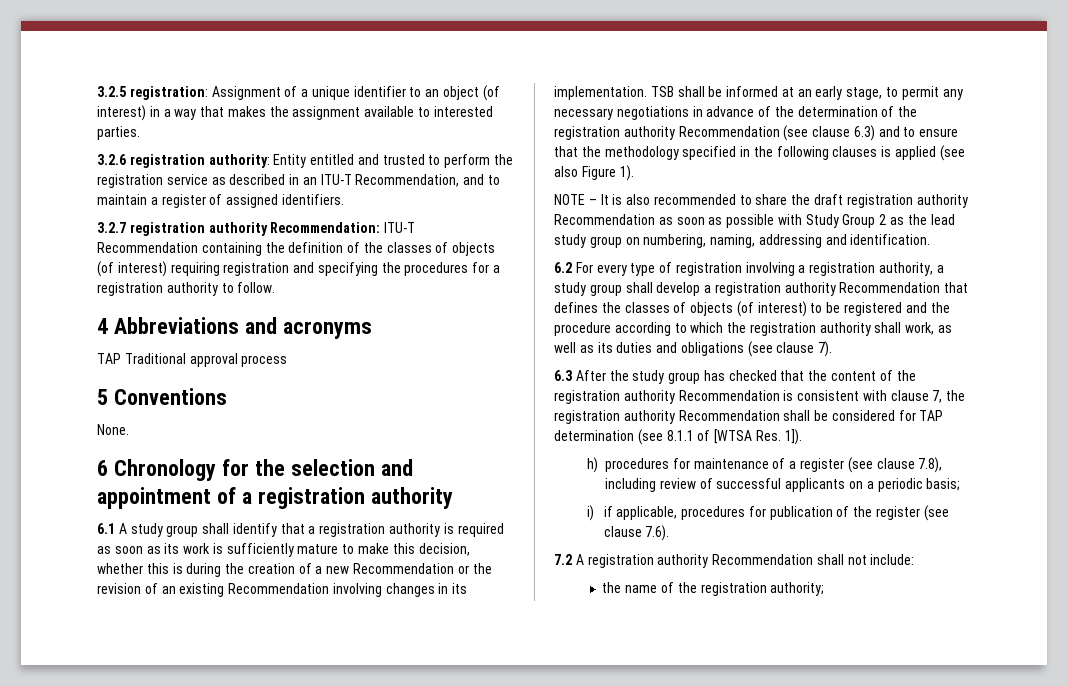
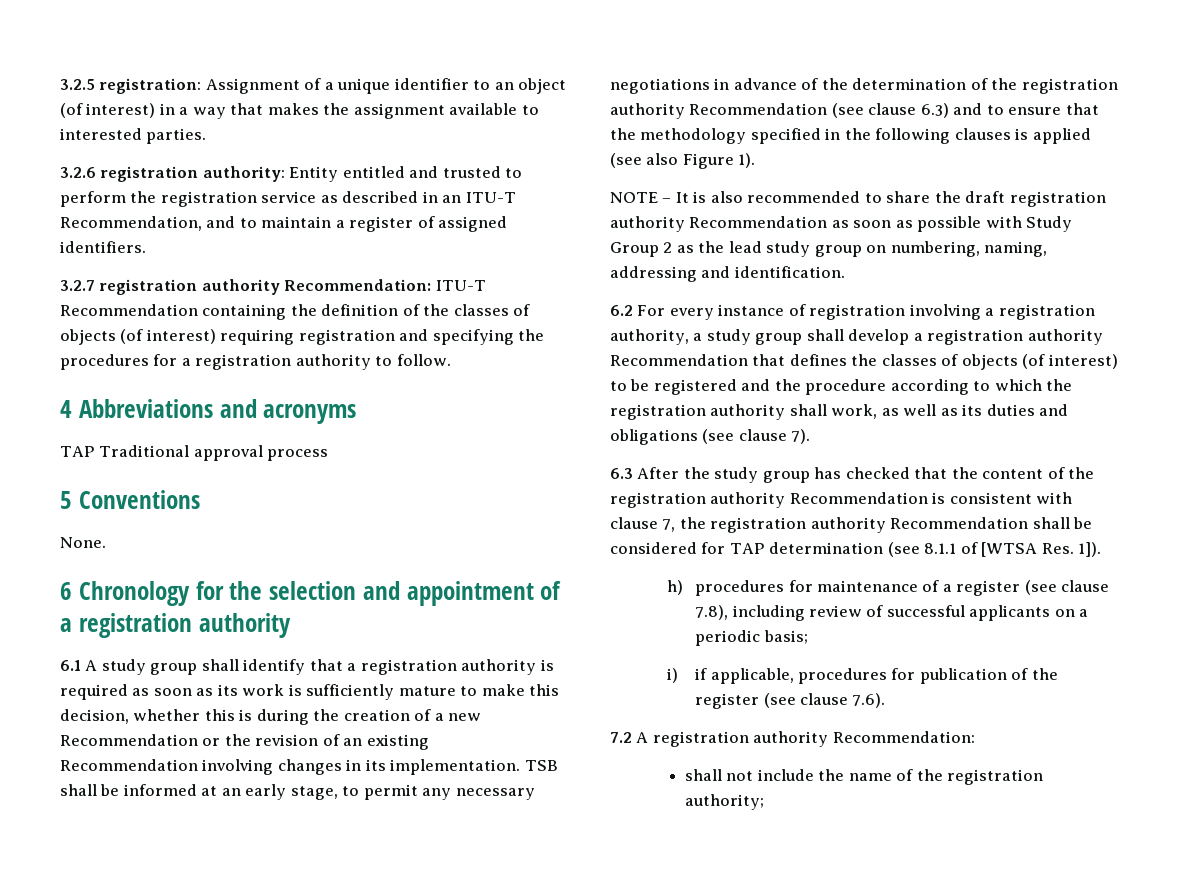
[630,263,656,276] type -> [718,304,785,316] instance
[712,554,814,565] Recommendation -> [832,731,975,743] Recommendation: //
[870,554,915,565] include: // -> [757,769,814,781] include

